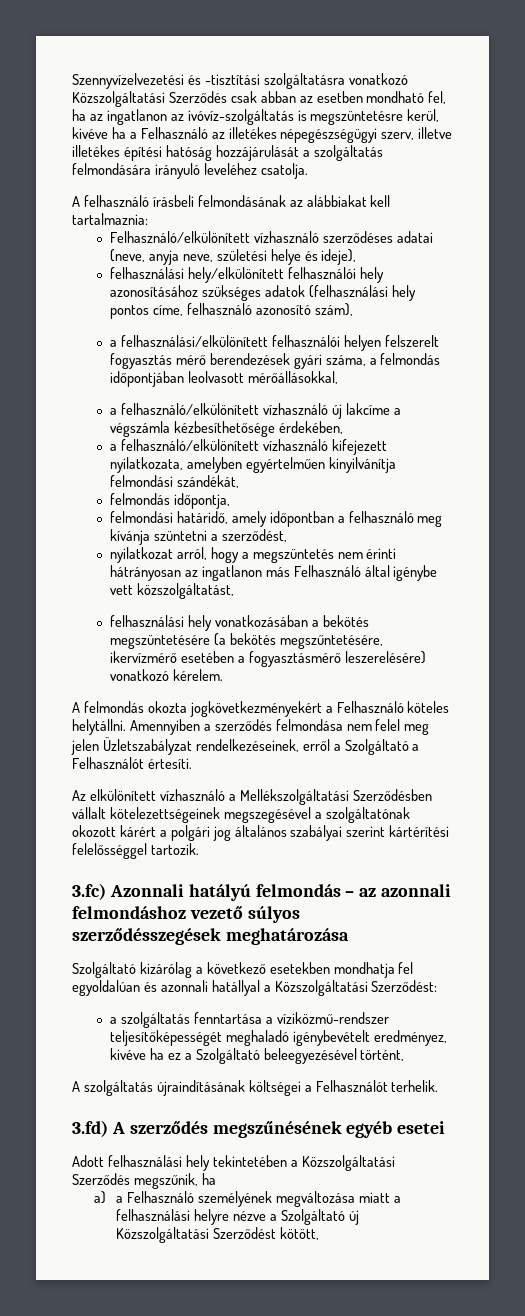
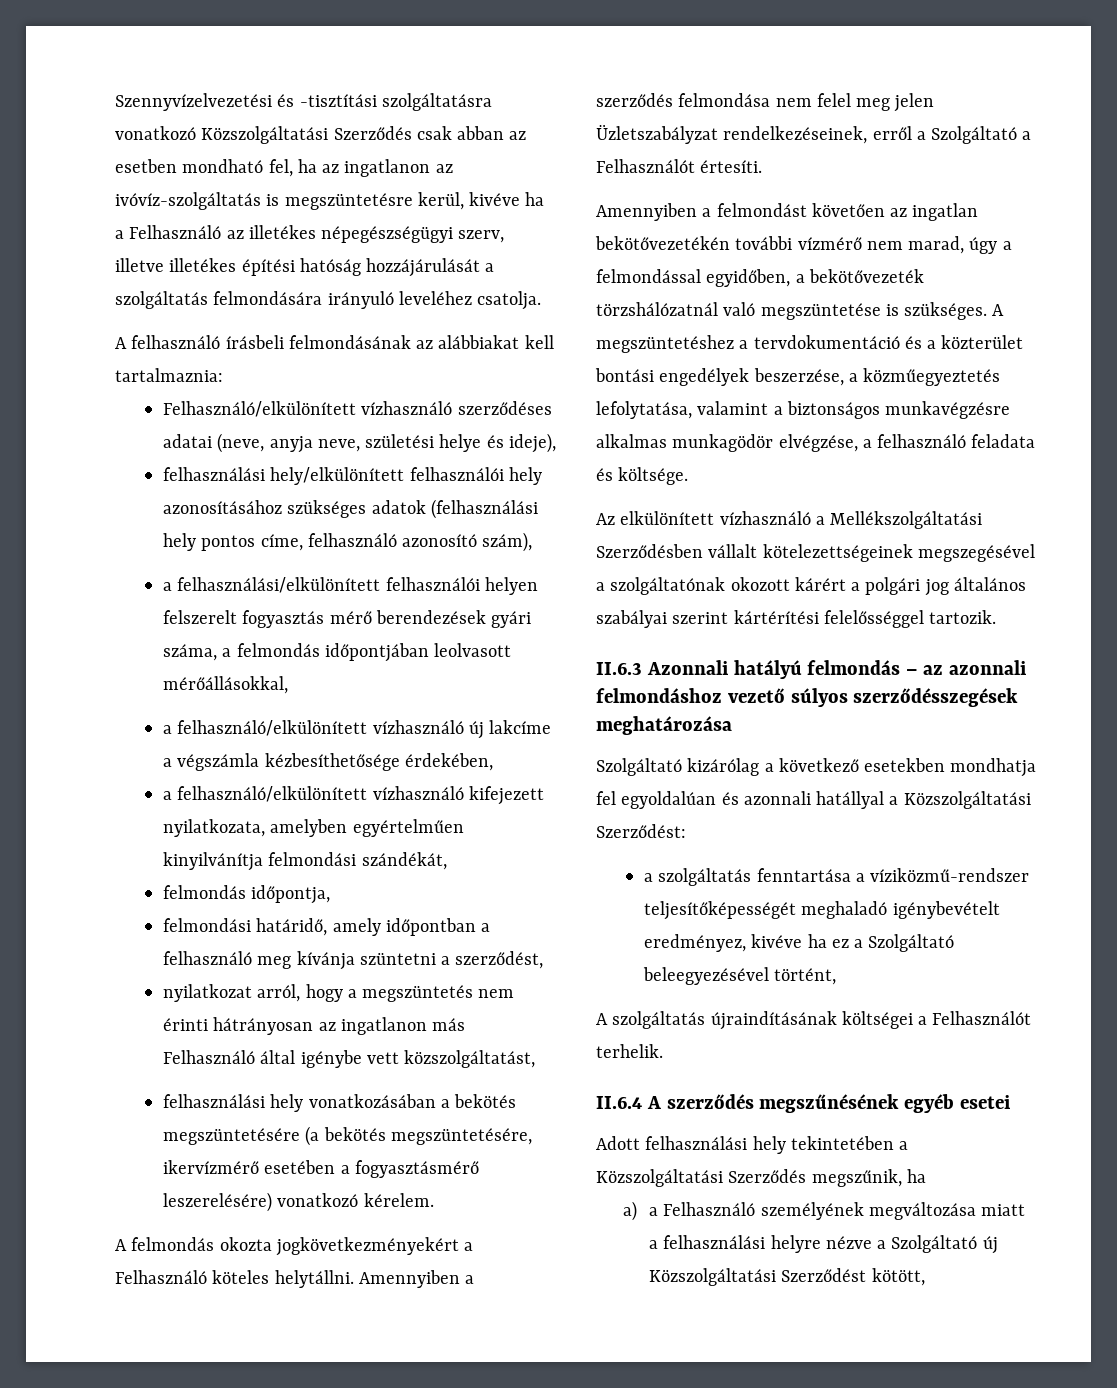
[279,635,383,649] megszűntetésére, -> [390,1128,532,1145] megszüntetésére,
(192, 763) none -> [596,203,979,221] [595,236,1012,254] [596,269,924,287] [596,302,1005,320] [596,335,1024,353] [595,368,1001,386] [596,401,1011,419] [596,434,1036,452] [596,467,689,485] // Amennyiben a felmondást követően az ingatlan bekötővezetékén további vízmérő nem marad, úgy a felmondással egyidőben, a bekötővezeték törzshálózatnál való megszüntetése is szükséges. A megszüntetéshez a tervdokumentáció és a közterület bontási engedélyek beszerzése, a közműegyeztetés lefolytatása, valamint a biztonságos munkavégzésre alkalmas munkagödör elvégzése, a felhasználó feladata és költsége.
[72,883,106,900] 3.fc) -> [596,662,642,675] II.6.3
[72,1120,108,1137] 3.fd) -> [596,1096,642,1109] II.6.4

